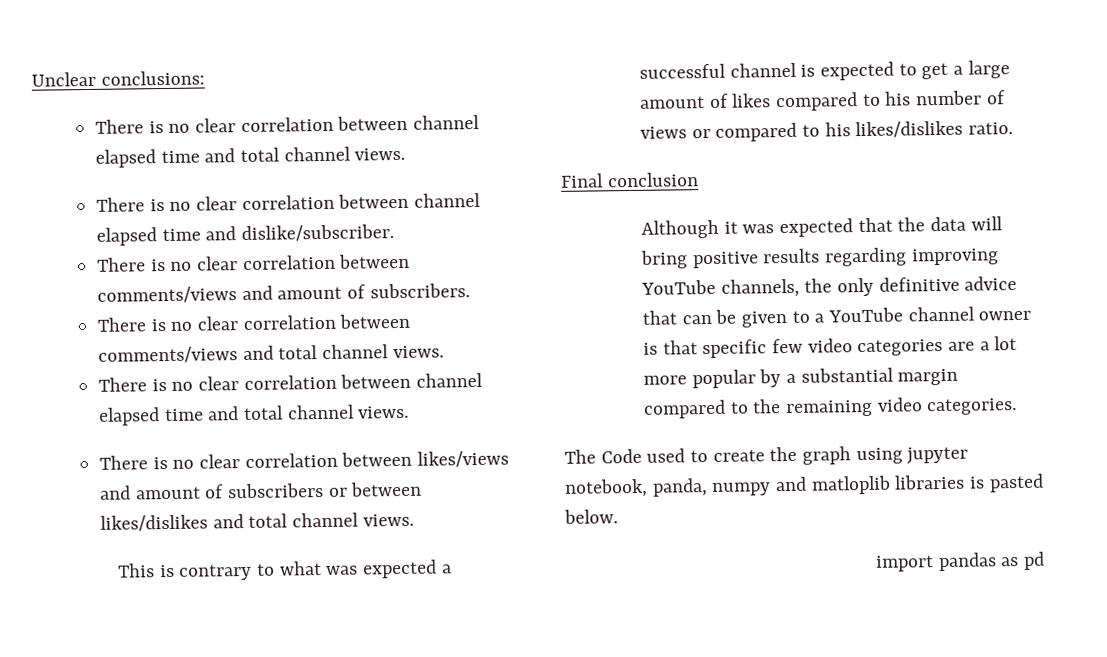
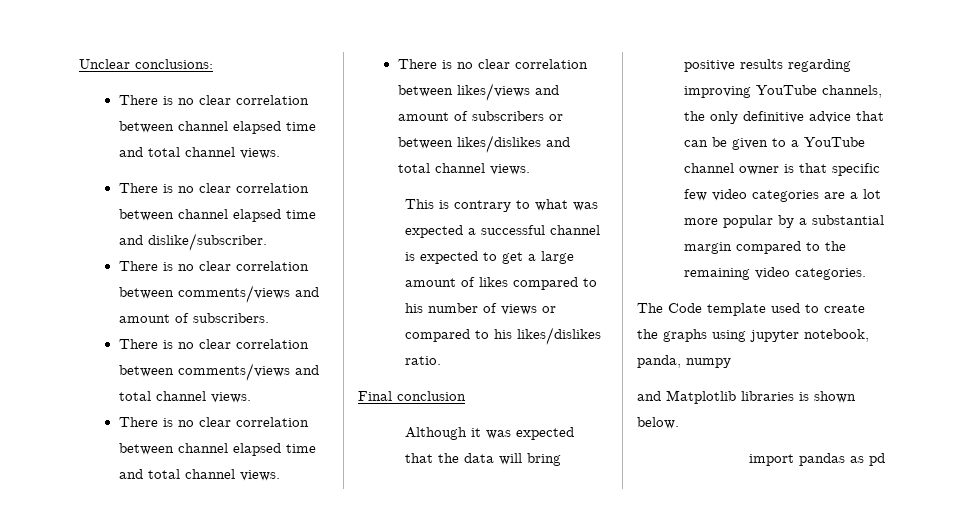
(642, 456) none -> [707,303,766,316] template
[802,446,852,465] graph -> [663,329,707,342] graphs
[775,475,891,495] and matloplib -> [637,390,736,404] // and Matplotlib
[988,473,1044,493] pasted -> [814,391,856,403] shown

